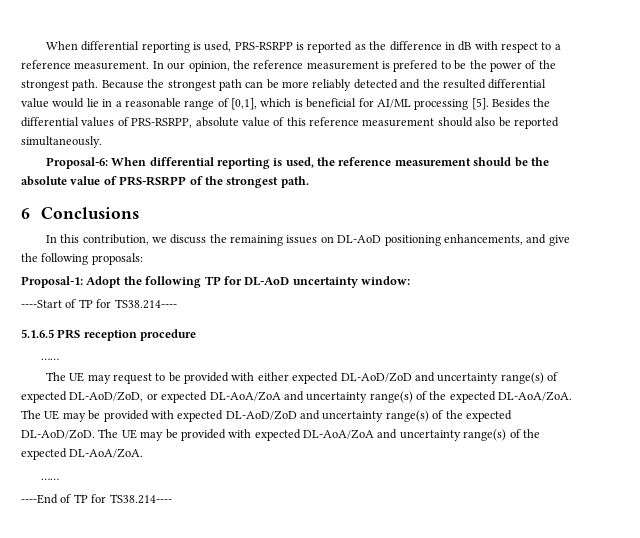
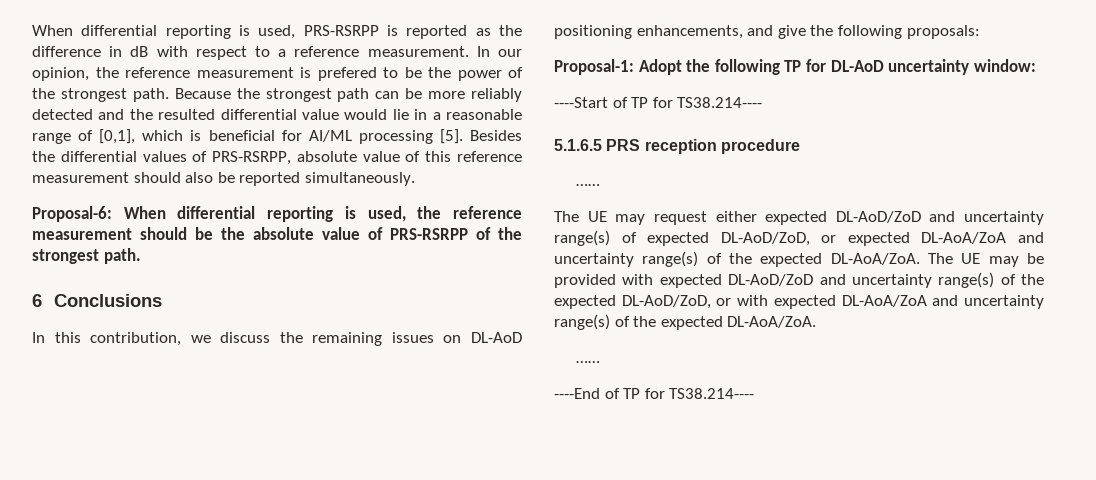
[155,372,255,384] to be provided with -> (707, 218) none
[21,429,226,441] DL-AoD/ZoD. The UE may be provided -> [621,295,732,309] DL-AoD/ZoD, or

